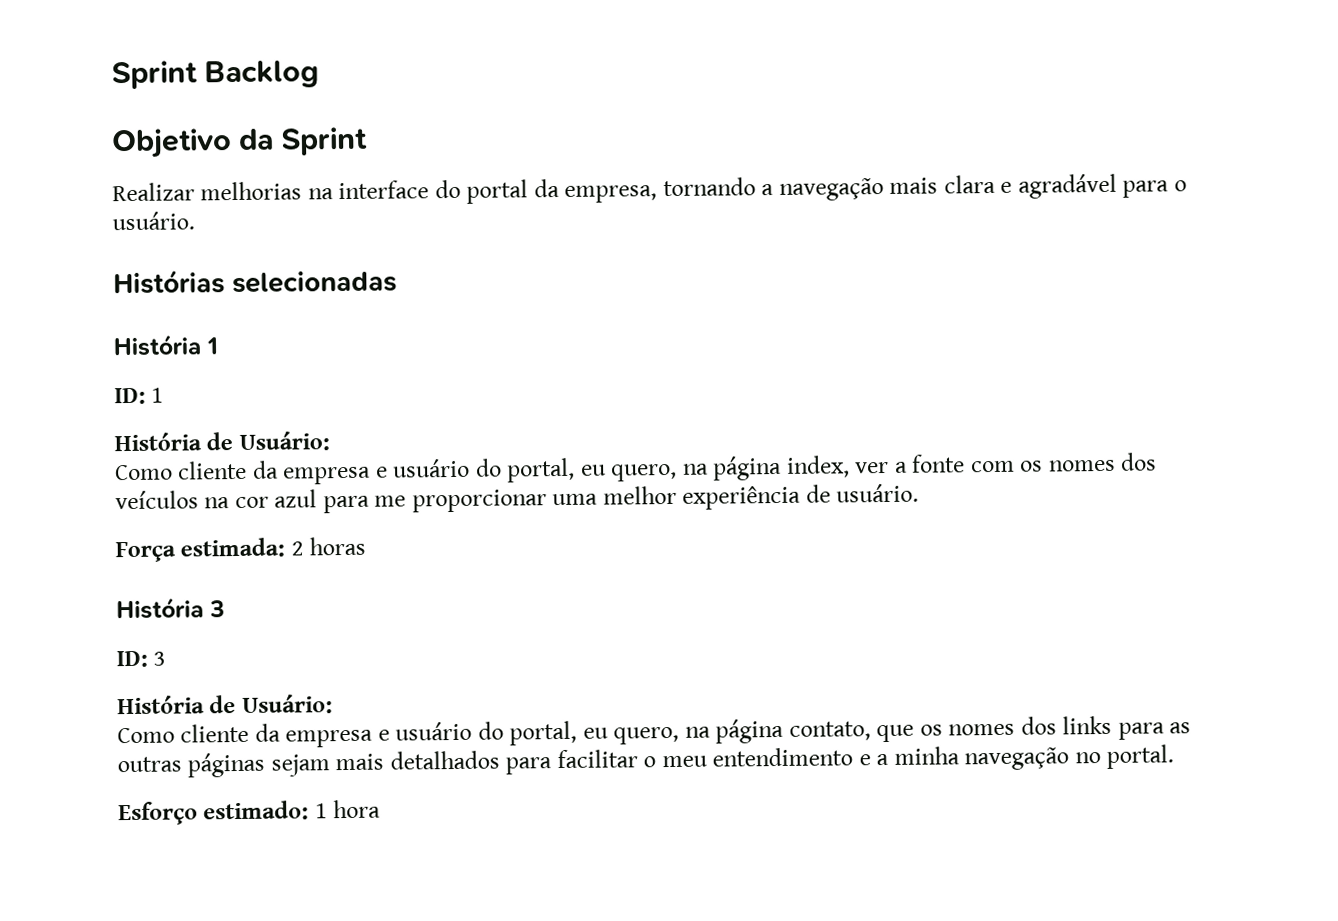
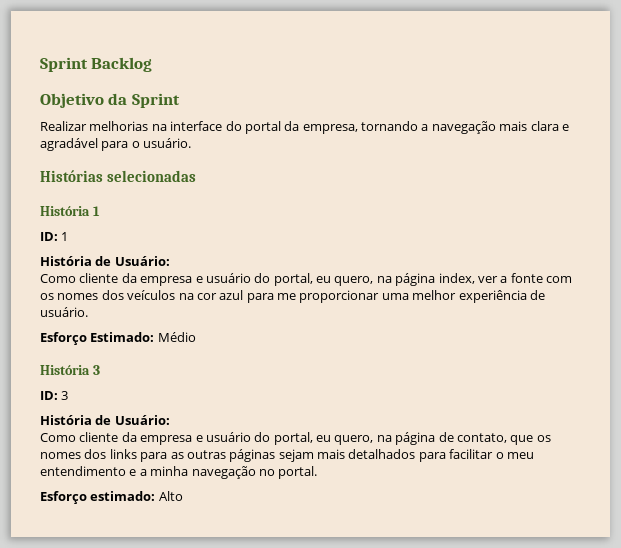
[115,536,367,563] Força estimada: 2 horas -> [40,332,196,345] Esforço Estimado: Médio
(785, 731) none -> [438,432,454,442] de
[314,799,382,819] 1 hora -> [158,491,183,501] Alto

